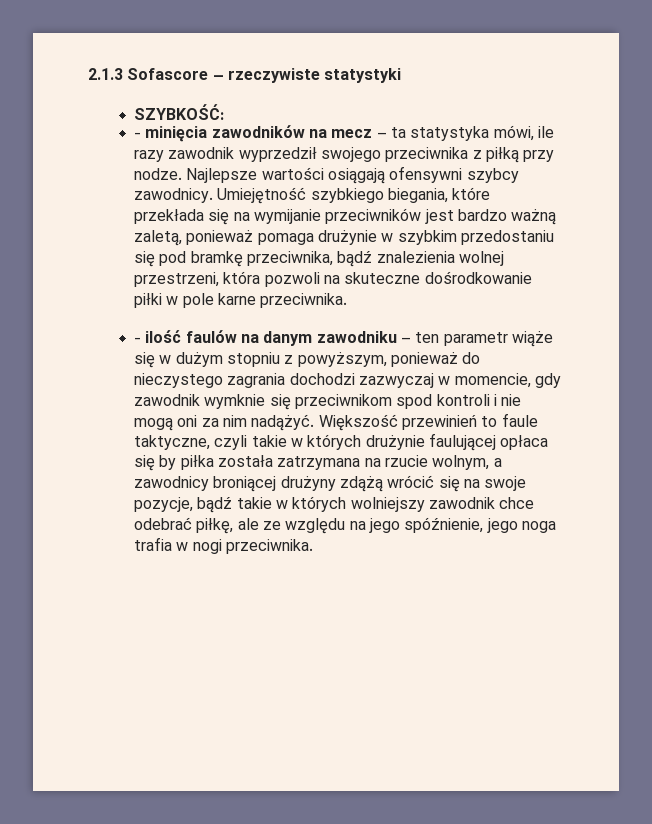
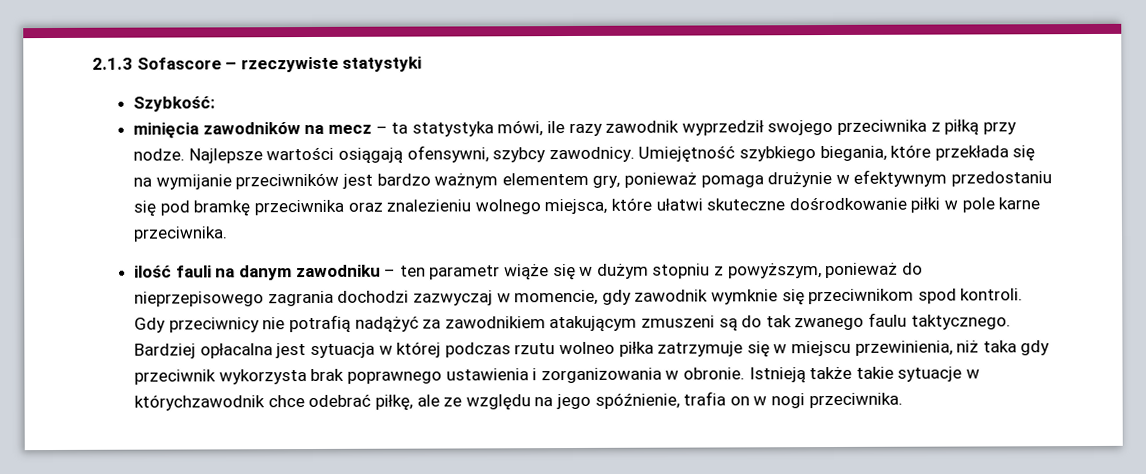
[134,104,225,120] [134,132,142,138] SZYBKOŚĆ: // - -> [133,96,216,112] Szybkość: //
[389,166,463,183] ofensywni -> [406,145,489,163] ofensywni,
[511,209,557,225] [134,230,183,246] ważną zaletą, -> [434,172,621,189] ważnym elementem gry,
[397,230,457,245] szybkim -> [853,169,948,187] efektywnym
[247,251,505,267] [134,271,341,287] przeciwnika, bądź znalezienia wolnej przestrzeni, która pozwoli na -> [254,197,703,216] przeciwnika oraz znalezieniu wolnego miejsca, które ułatwi
[134,330,237,343] - ilość faulów -> [134,265,212,278] ilość fauli
[134,373,224,388] nieczystego -> [134,291,265,307] nieprzepisowego
[436,394,522,406] [134,413,538,431] [134,433,549,451] [134,455,502,471] [134,475,527,492] [134,496,496,513] kontroli i nie mogą oni za nim nadążyć. Większość przewinień to faule taktyczne, czyli takie w których drużynie faulującej opłaca się by piłka została zatrzymana na rzucie wolnym, a zawodnicy broniącej drużyny zdążą wrócić się na swoje pozycje, bądź takie w których wolniejszy zawodnik -> [960,288,1024,301] [134,312,1011,334] [134,340,1051,359] [134,366,980,385] [134,394,266,411] kontroli. Gdy przeciwnicy nie potrafią nadążyć za zawodnikiem atakującym zmuszeni są do tak zwanego faulu taktycznego. Bardziej opłacalna jest sytuacja w której podczas rzutu wolneo piłka zatrzymuje się w miejscu przewinienia, niż taka gdy przeciwnik wykorzysta brak poprawnego ustawienia i zorganizowania w obronie. Istnieją także takie sytuacje w którychzawodnik
[486,518,557,533] [134,537,173,551] jego noga trafia -> [683,391,750,406] trafia on

